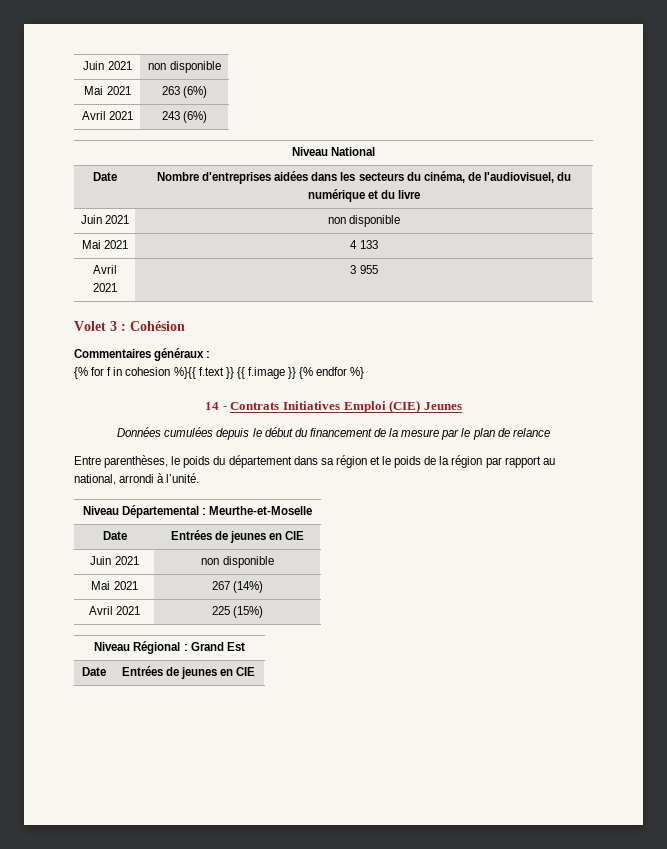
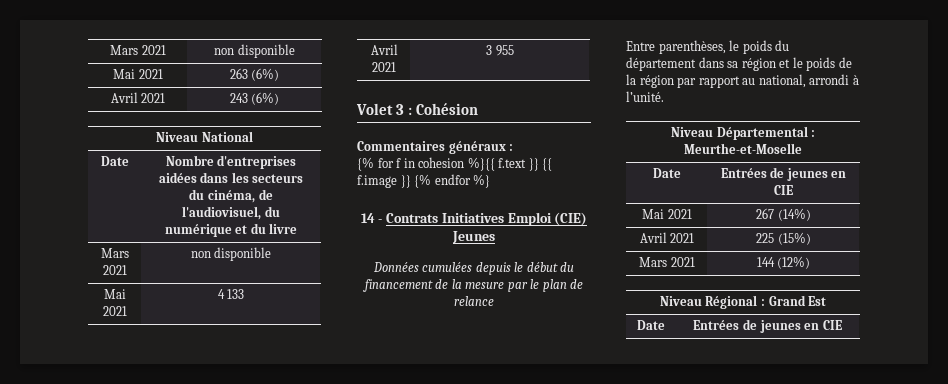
[83,61,105,70] Juin -> [110,45,139,55] Mars
[80,215,102,224] Juin -> [101,248,129,258] Mars
[90,556,139,565] [201,556,274,568] // Juin 2021 | non disponible -> (793, 190) none
(264, 612) none -> [639,257,695,267] [756,256,811,269] // Mars 2021 | 144 (12%)

